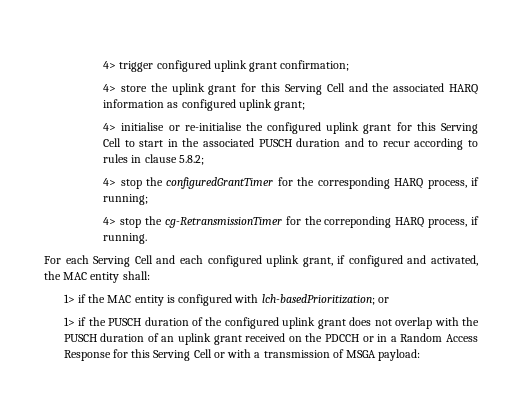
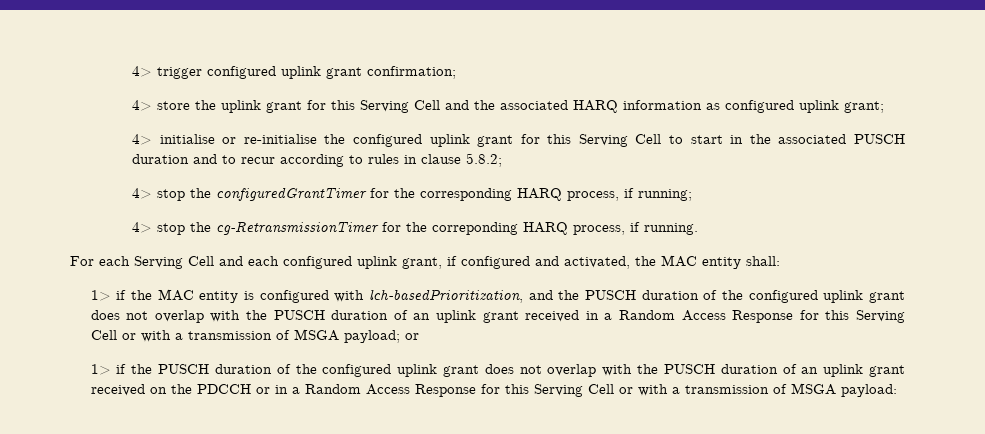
[261,294,375,305] lch-basedPrioritization; -> [369,289,906,303] [90,310,906,323] [90,329,400,343] lch-basedPrioritization, and the PUSCH duration of the configured uplink grant does not overlap with the PUSCH duration of an uplink grant received in a Random Access Response for this Serving Cell or with a transmission of MSGA payload;

